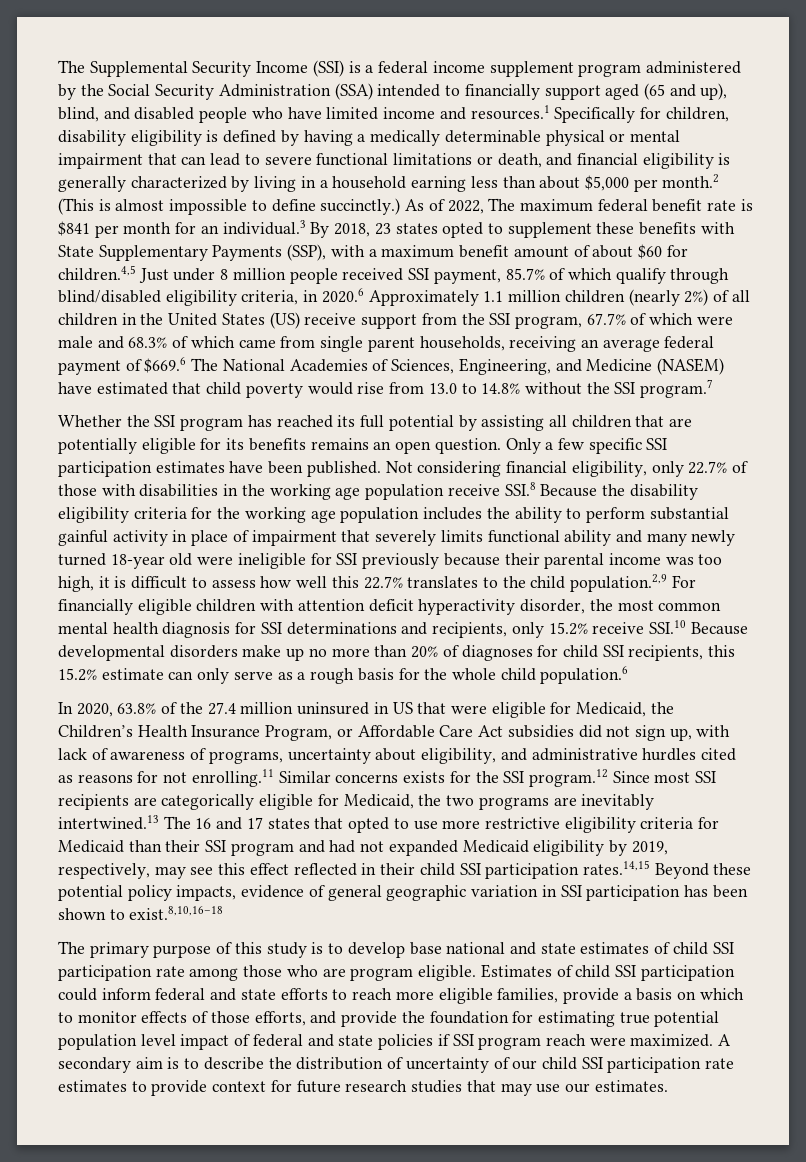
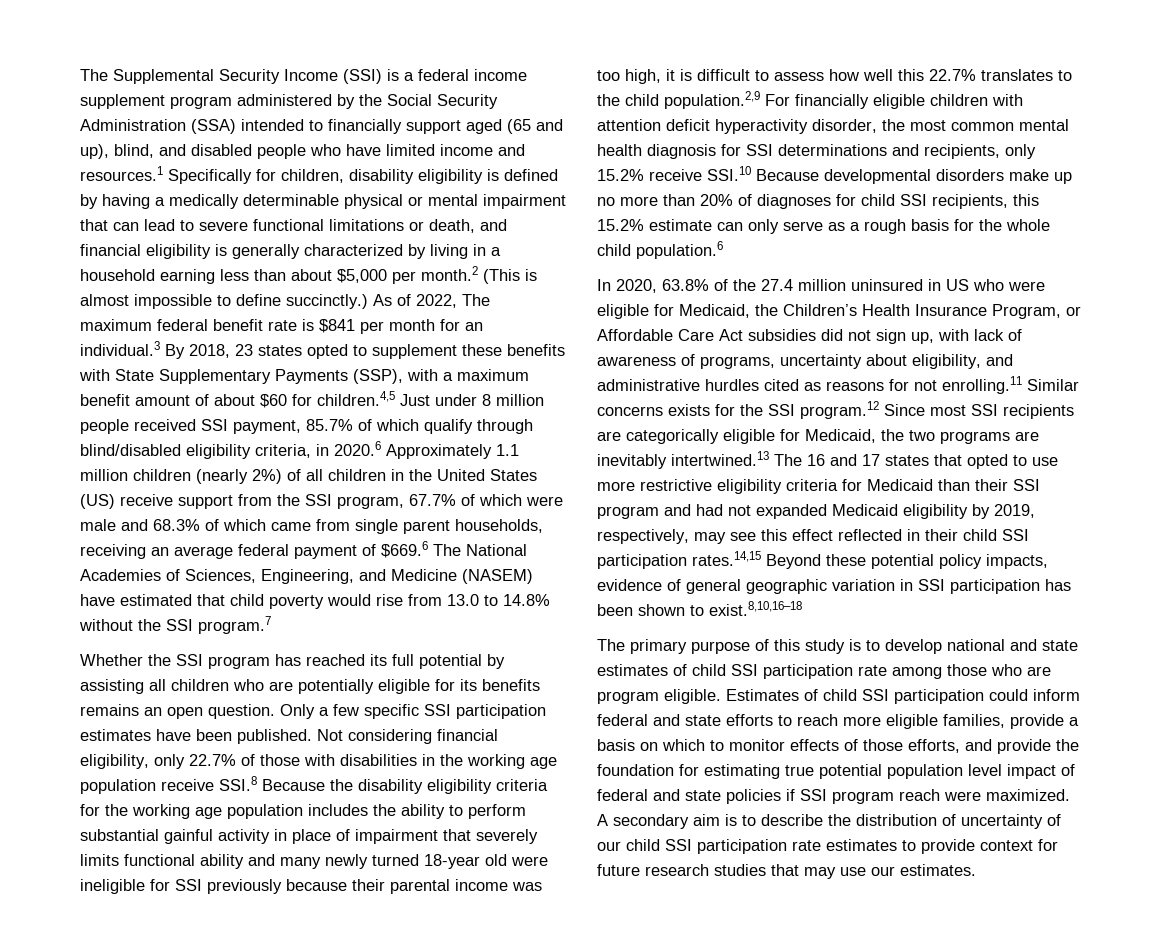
[635,415,665,427] that -> [233,679,264,691] who
[417,702,447,714] that -> [973,279,1004,291] who
[409,942,442,955] base -> (942, 646) none

